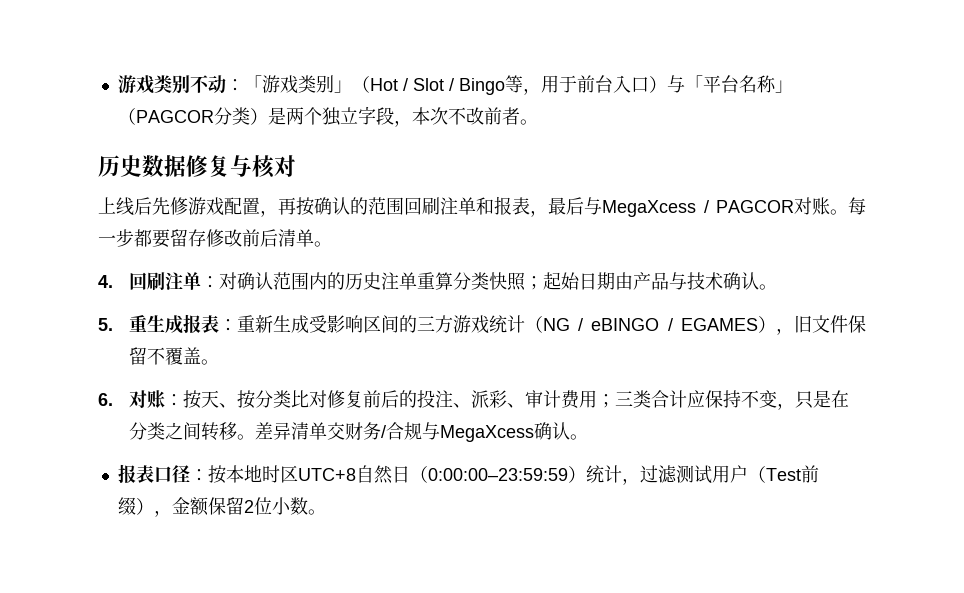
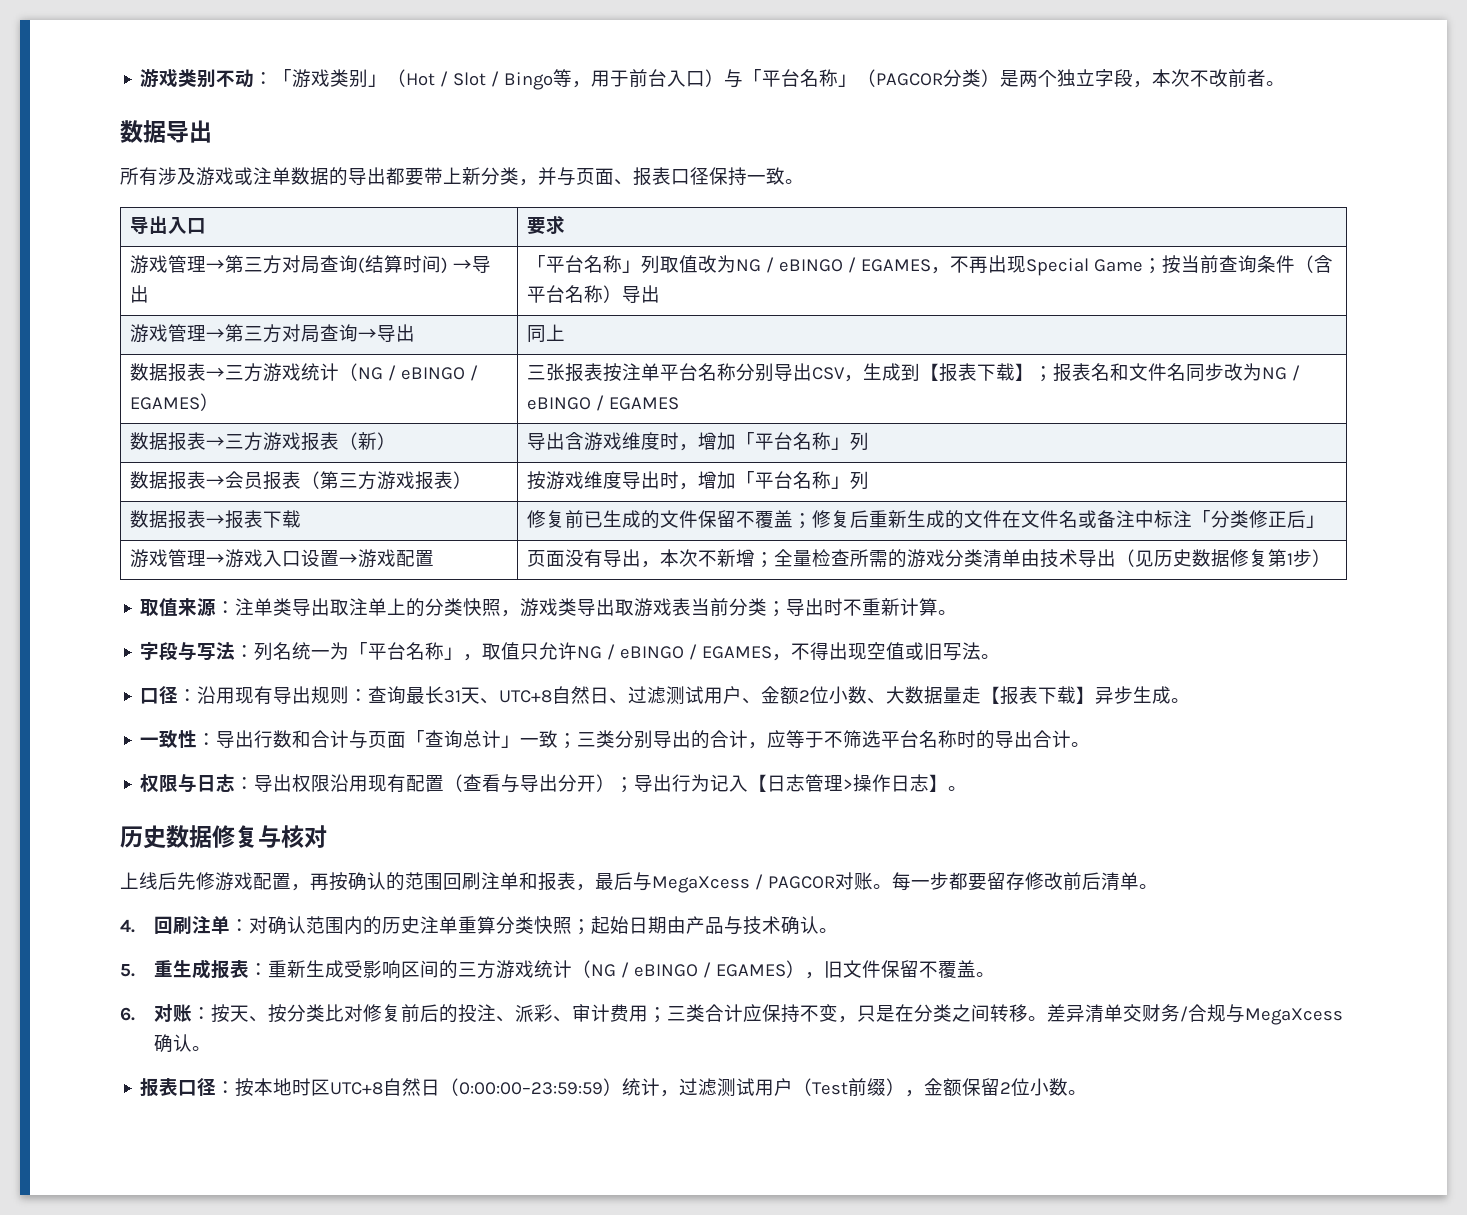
(538, 122) none -> [120,120,212,143] [120,167,804,186] [129,216,206,234] [526,215,565,235] [129,255,491,274] [129,285,149,303] [526,255,1333,276] [526,285,660,303] [129,324,415,343] [526,324,565,343] [129,363,478,382] [129,393,219,411] [526,363,1300,382] [526,395,679,411] [129,432,396,451] [526,432,869,451] [129,471,472,490] [526,471,869,490] [129,510,301,529] [526,510,1325,529] [129,549,434,568] [526,549,1331,568] [140,598,958,617] [140,642,1001,661] [140,686,1191,705] [140,730,1091,749] [140,774,968,793] // 数据导出 // 所有涉及游戏或注单数据的导出都要带上新分类，并与页面、报表口径保持一致。 // 导出入口 | 要求 // 游戏管理→第三方对局查询(结算时间) →导出 | 「平台名称」列取值改为NG / eBINGO / EGAMES，不再出现Special Game；按当前查询条件（含平台名称）导出 // 游戏管理→第三方对局查询→导出 | 同上 // 数据报表→三方游戏统计（NG / eBINGO / EGAMES） | 三张报表按注单平台名称分别导出CSV，生成到【报表下载】；报表名和文件名同步改为NG / eBINGO / EGAMES // 数据报表→三方游戏报表（新） | 导出含游戏维度时，增加「平台名称」列 // 数据报表→会员报表（第三方游戏报表） | 按游戏维度导出时，增加「平台名称」列 // 数据报表→报表下载 | 修复前已生成的文件保留不覆盖；修复后重新生成的文件在文件名或备注中标注「分类修正后」 // 游戏管理→游戏入口设置→游戏配置 | 页面没有导出，本次不新增；全量检查所需的游戏分类清单由技术导出（见历史数据修复第1步） // 取值来源：注单类导出取注单上的分类快照，游戏类导出取游戏表当前分类；导出时不重新计算。 // 字段与写法：列名统一为「平台名称」，取值只允许NG / eBINGO / EGAMES，不得出现空值或旧写法。 // 口径：沿用现有导出规则：查询最长31天、UTC+8自然日、过滤测试用户、金额2位小数、大数据量走【报表下载】异步生成。 // 一致性：导出行数和合计与页面「查询总计」一致；三类分别导出的合计，应等于不筛选平台名称时的导出合计。 // 权限与日志：导出权限沿用现有配置（查看与导出分开）；导出行为记入【日志管理>操作日志】。

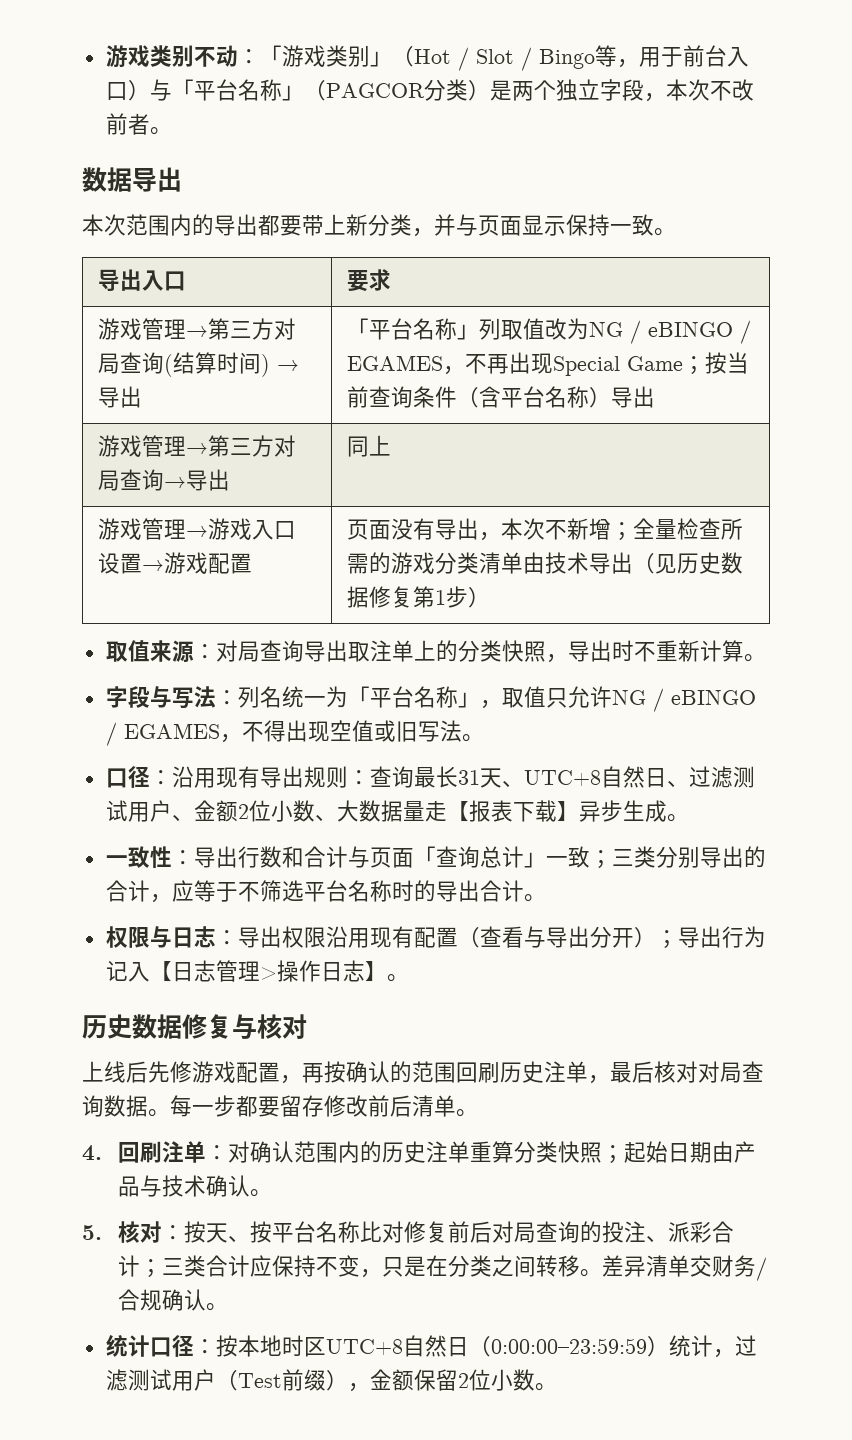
[120,167,329,186] 所有涉及游戏或注单数据 -> [82,214,192,236] 本次范围内
[614,167,709,186] 、报表口径 -> [522,215,566,236] 显示
[129,363,478,382] [129,393,219,411] [526,363,1300,382] [526,395,679,411] [129,432,396,451] [526,432,869,451] [129,471,472,490] [526,471,869,490] [129,510,301,529] [526,510,1325,529] // 数据报表→三方游戏统计（NG / eBINGO / EGAMES） | 三张报表按注单平台名称分别导出CSV，生成到【报表下载】；报表名和文件名同步改为NG / eBINGO / EGAMES // 数据报表→三方游戏报表（新） | 导出含游戏维度时，增加「平台名称」列 // 数据报表→会员报表（第三方游戏报表） | 按游戏维度导出时，增加「平台名称」列 // 数据报表→报表下载 | 修复前已生成的文件保留不覆盖；修复后重新生成的文件在文件名或备注中标注「分类修正后」 -> (392, 445) none
[235,598,293,616] 注单类 -> [215,640,304,662] 对局查询
[520,598,787,617] 游戏类导出取游戏表当前分类； -> (568, 658) none
[481,872,873,893] 注单和报表，最后与MegaXcess / PAGCOR对账 -> [500,1061,764,1084] [82,1095,148,1117] 历史注单，最后核对对局查询数据
[154,959,996,979] [120,1004,193,1022] 重生成报表：重新生成受影响区间的三方游戏统计（NG / eBINGO / EGAMES），旧文件保留不覆盖。 // 6.对账 -> [118,1221,163,1243] 核对
[287,1004,326,1022] 分类 -> [272,1221,361,1243] 平台名称
(440, 1013) none -> [492,1221,581,1243] 对局查询
[553,1004,649,1022] 、审计费用 -> [712,1221,735,1243] [118,1255,141,1277] 合计
[1226,1004,1344,1025] [154,1034,212,1053] [140,1078,179,1097] 与MegaXcess确认。 // 报表 -> [162,1289,229,1311] [105,1334,150,1357] 确认。 // 统计

